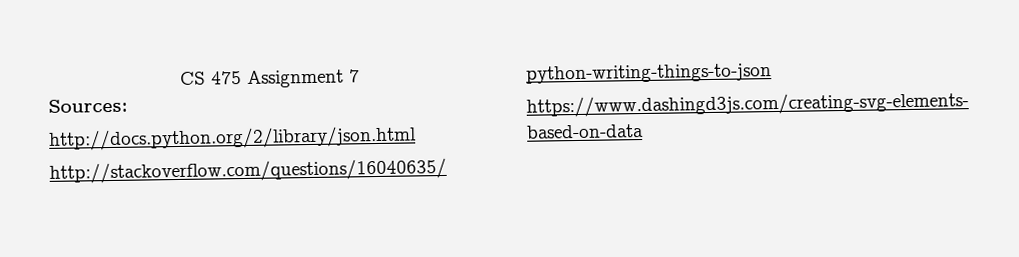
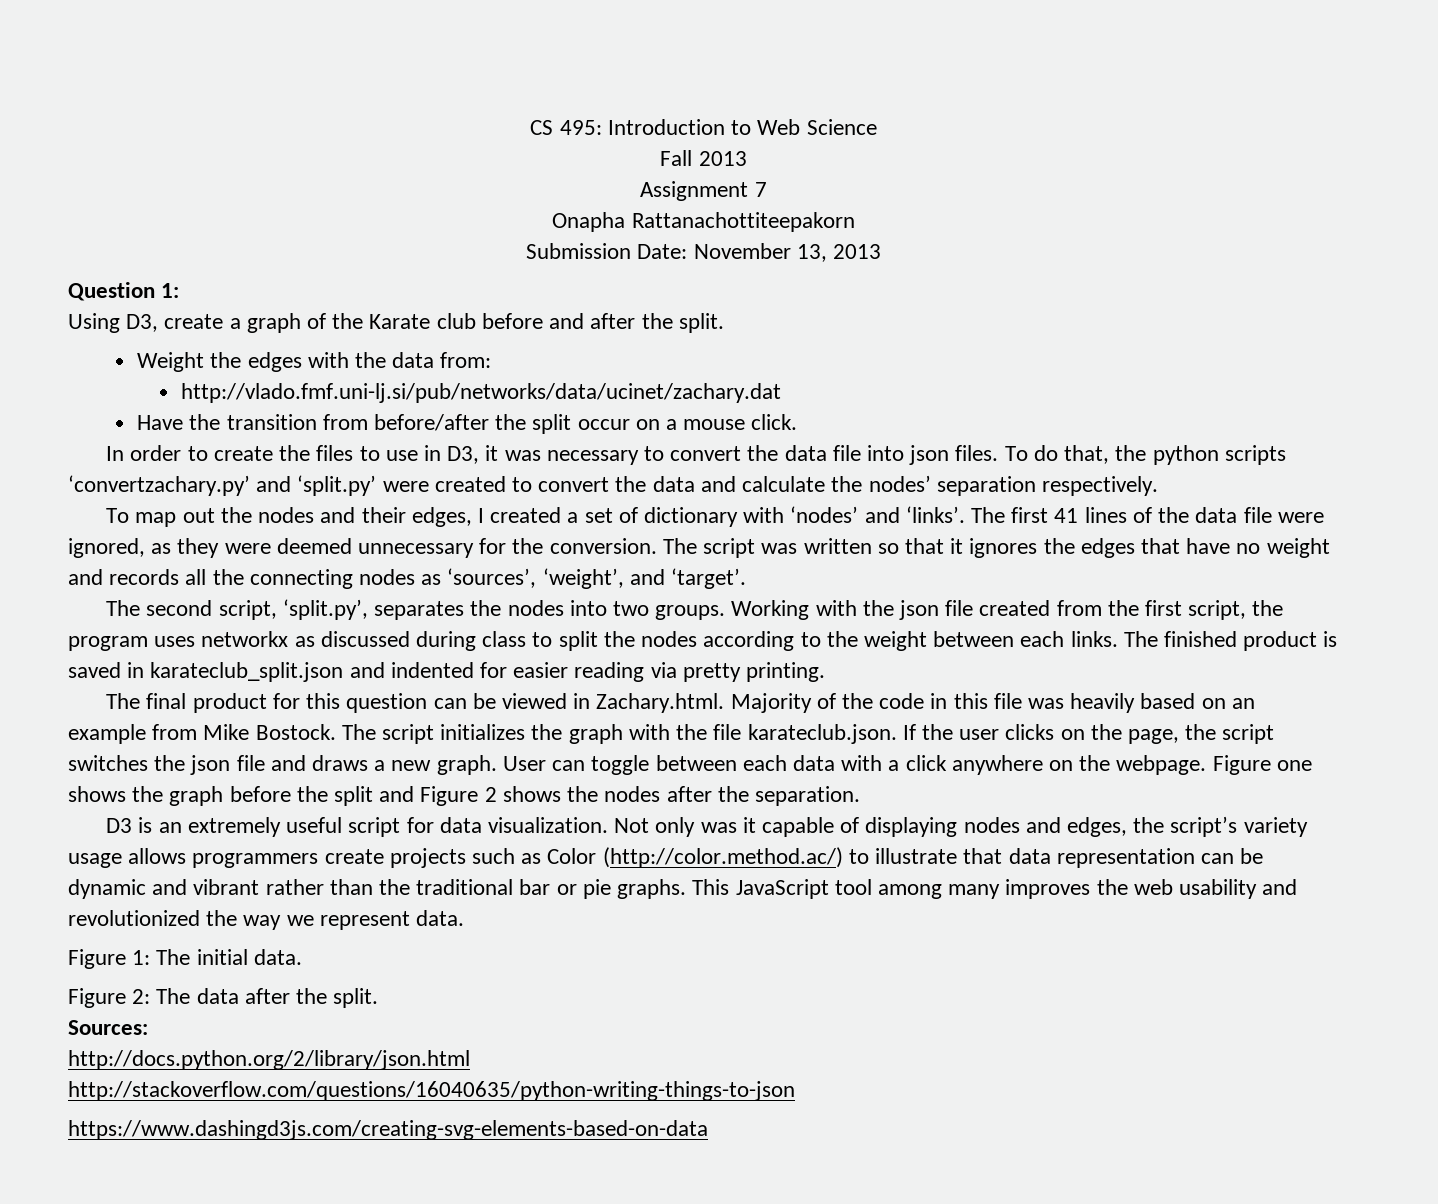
[211,69,360,88] 475 Assignment 7 -> [559,119,877,135] [660,150,747,166] [640,181,767,201] [552,212,855,232] [526,243,881,262] [68,282,180,301] [68,313,724,333] [137,352,492,372] [180,383,781,403] [137,414,798,434] [106,445,1286,465] [68,475,1158,496] [106,506,1324,527] [68,538,1330,558] [68,568,747,589] [106,599,1284,620] [68,631,1338,651] [68,662,826,682] [106,693,1255,713] [68,724,1275,744] [68,755,1312,775] [68,786,860,806] [106,816,1308,837] [68,847,1264,868] [68,879,1298,899] [68,910,465,930] [68,949,302,969] [68,988,379,1008] 495: Introduction to Web Science // Fall 2013 // Assignment 7 // Onapha Rattanachottiteepakorn // Submission Date: November 13, 2013 // Question 1: // Using D3, create a graph of the Karate club before and after the split. // Weight the edges with the data from: // http://vlado.fmf.uni-lj.si/pub/networks/data/ucinet/zachary.dat // Have the transition from before/after the split occur on a mouse click. // In order to create the files to use in D3, it was necessary to convert the data file into json files. To do that, the python scripts ‘convertzachary.py’ and ‘split.py’ were created to convert the data and calculate the nodes’ separation respectively. // To map out the nodes and their edges, I created a set of dictionary with ‘nodes’ and ‘links’. The first 41 lines of the data file were ignored, as they were deemed unnecessary for the conversion. The script was written so that it ignores the edges that have no weight and records all the connecting nodes as ‘sources’, ‘weight’, and ‘target’. // The second script, ‘split.py’, separates the nodes into two groups. Working with the json file created from the first script, the program uses networkx as discussed during class to split the nodes according to the weight between each links. The finished product is saved in karateclub_split.json and indented for easier reading via pretty printing. // The final product for this question can be viewed in Zachary.html. Majority of the code in this file was heavily based on an example from Mike Bostock. The script initializes the graph with the file karateclub.json. If the user clicks on the page, the script switches the json file and draws a new graph. User can toggle between each data with a click anywhere on the webpage. Figure one shows the graph before the split and Figure 2 shows the nodes after the separation. // D3 is an extremely useful script for data visualization. Not only was it capable of displaying nodes and edges, the script’s variety usage allows programmers create projects such as Color (http://color.method.ac/) to illustrate that data representation can be dynamic and vibrant rather than the traditional bar or pie graphs. This JavaScript tool among many improves the web usability and revolutionized the way we represent data. // Figure 1: The initial data. // Figure 2: The data after the split.

